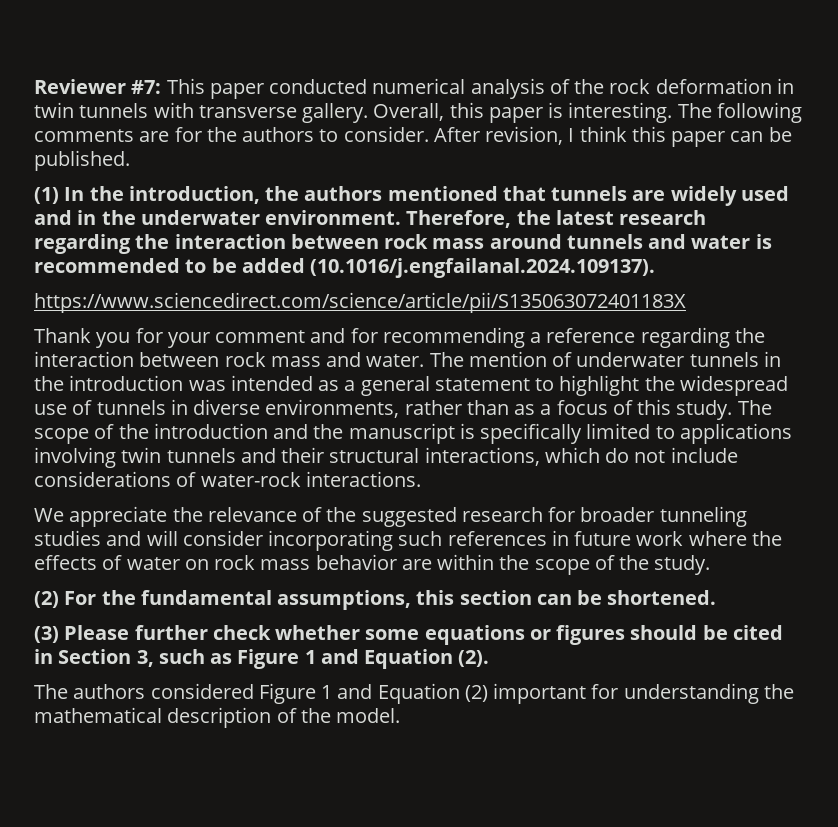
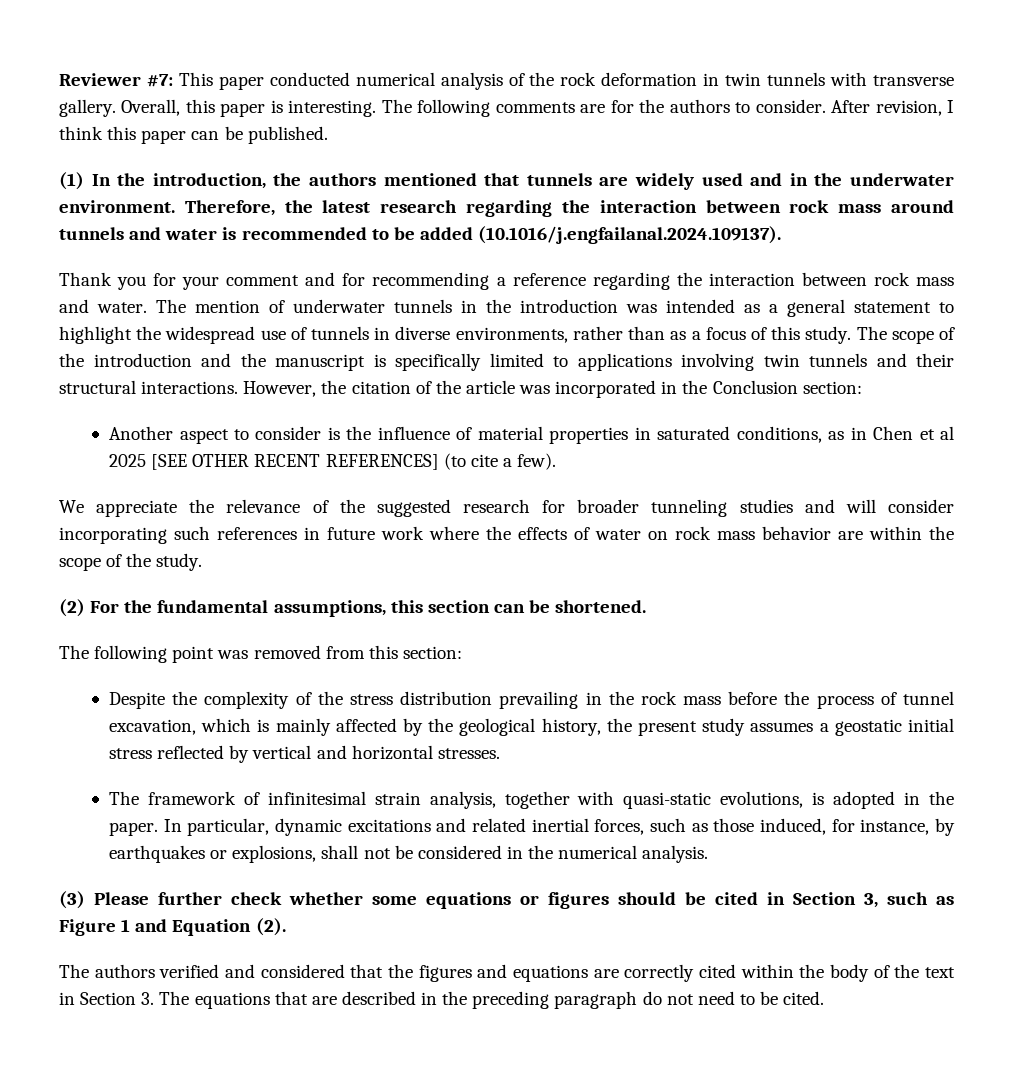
[34,292,686,313] // https://www.sciencedirect.com/science/article/pii/S135063072401183X -> (782, 235) none
[424,447,738,466] [34,471,421,487] interactions, which do not include considerations of water-rock interactions. -> [141,380,862,398] [109,426,954,444] [109,453,557,470] interactions. However, the citation of the article was incorporated in the Conclusion section: // Another aspect to consider is the influence of material properties in saturated conditions, as in Chen et al 2025 [SEE OTHER RECENT REFERENCES] (to cite a few).
(717, 597) none -> [59,645,462,663] [109,691,955,709] [109,718,955,736] [109,745,500,763] [109,791,955,809] [109,818,956,836] [109,845,709,863] // The following point was removed from this section: // Despite the complexity of the stress distribution prevailing in the rock mass before the process of tunnel excavation, which is mainly affected by the geological history, the present study assumes a geostatic initial stress reflected by vertical and horizontal stresses. // The framework of infinitesimal strain analysis, together with quasi-static evolutions, is adopted in the paper. In particular, dynamic excitations and related inertial forces, such as those induced, for instance, by earthquakes or explosions, shall not be considered in the numerical analysis.
[150,683,794,704] [34,707,401,728] considered Figure 1 and Equation (2) important for understanding the mathematical description of the model. -> [159,964,955,982] [59,991,825,1009] verified and considered that the figures and equations are correctly cited within the body of the text in Section 3. The equations that are described in the preceding paragraph do not need to be cited.

